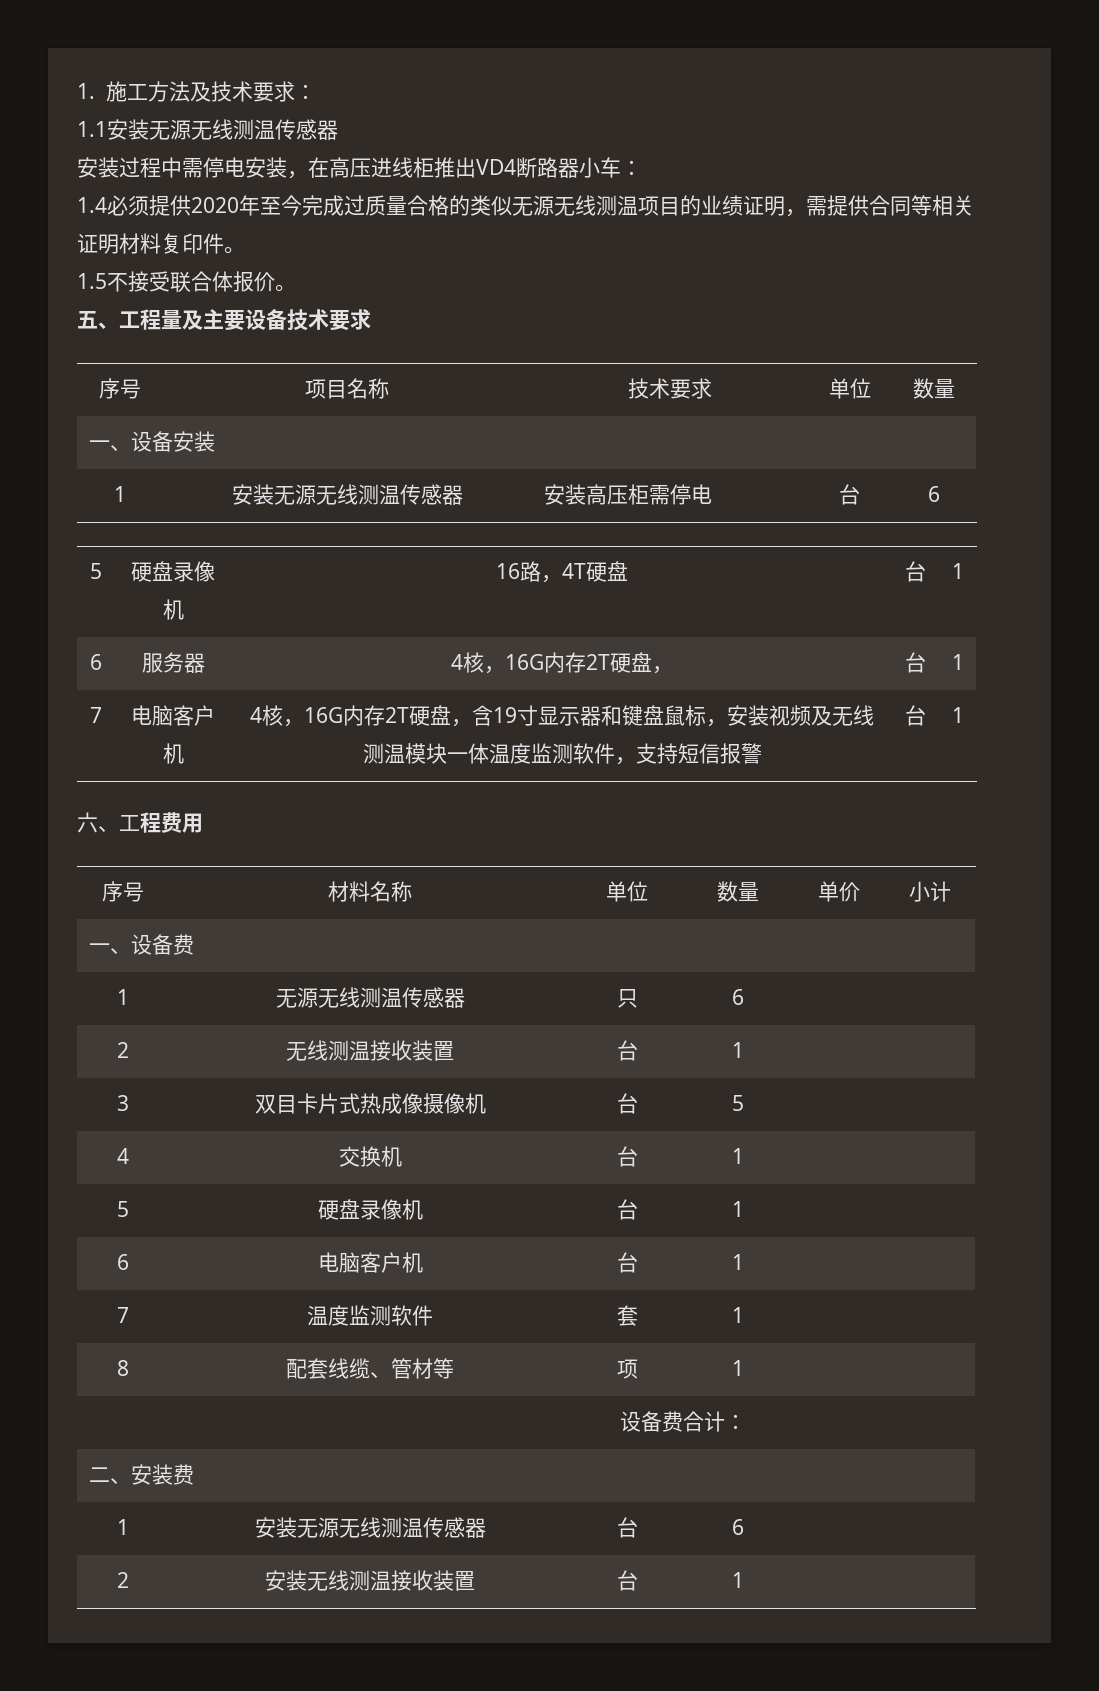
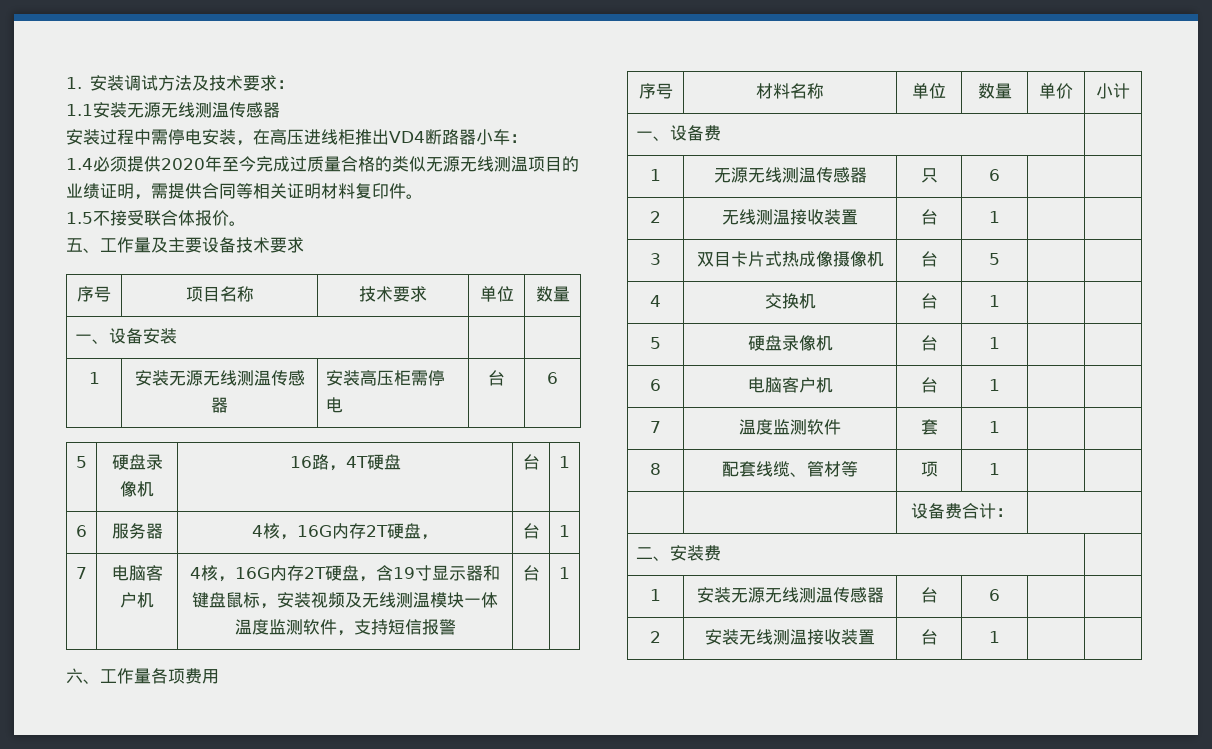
[105,81,148,102] 施工 -> [90,75,159,91] 安装调试
[140,309,161,330] 程 -> [117,237,134,253] 作
[140,812,161,833] 程 -> [117,668,185,684] 作量各项

